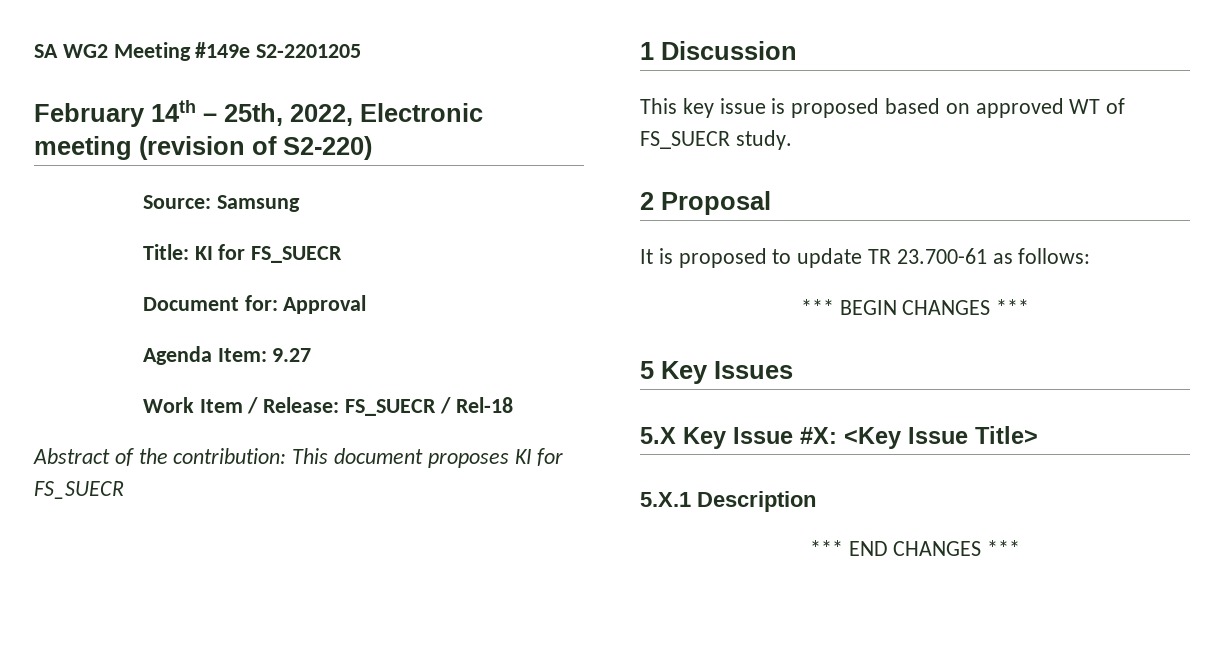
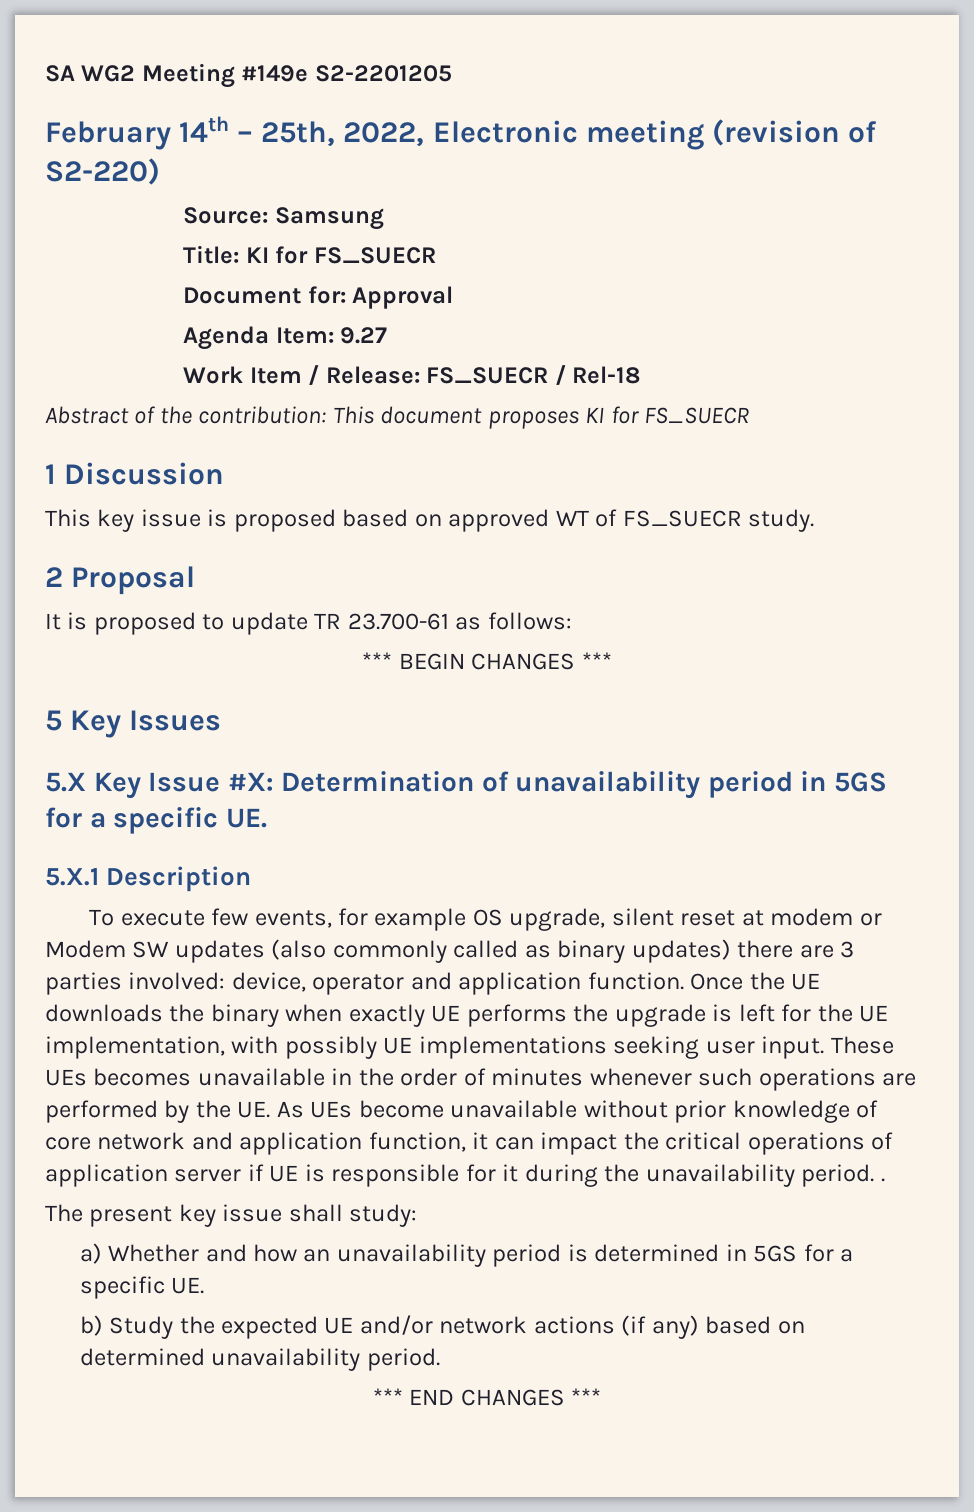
[844,426,1038,449] [640,491,816,512] <Key Issue Title> // 5.X.1 Description -> [281,771,888,799] [45,807,267,834] [45,866,252,892] [89,908,882,931] [45,939,855,963] [45,972,821,995] [45,1004,889,1027] [45,1036,894,1059] [45,1068,917,1091] [45,1100,879,1123] [45,1132,894,1155] [45,1164,885,1187] [45,1204,418,1227] [79,1243,854,1267] [79,1276,205,1299] [79,1315,805,1339] [79,1348,440,1371] Determination of unavailability period in 5GS for a specific UE. // 5.X.1 Description // To execute few events, for example OS upgrade, silent reset at modem or Modem SW updates (also commonly called as binary updates) there are 3 parties involved: device, operator and application function. Once the UE downloads the binary when exactly UE performs the upgrade is left for the UE implementation, with possibly UE implementations seeking user input. These UEs becomes unavailable in the order of minutes whenever such operations are performed by the UE. As UEs become unavailable without prior knowledge of core network and application function, it can impact the critical operations of application server if UE is responsible for it during the unavailability period. . // The present key issue shall study: // a) Whether and how an unavailability period is determined in 5GS for a specific UE. // b) Study the expected UE and/or network actions (if any) based on determined unavailability period.

